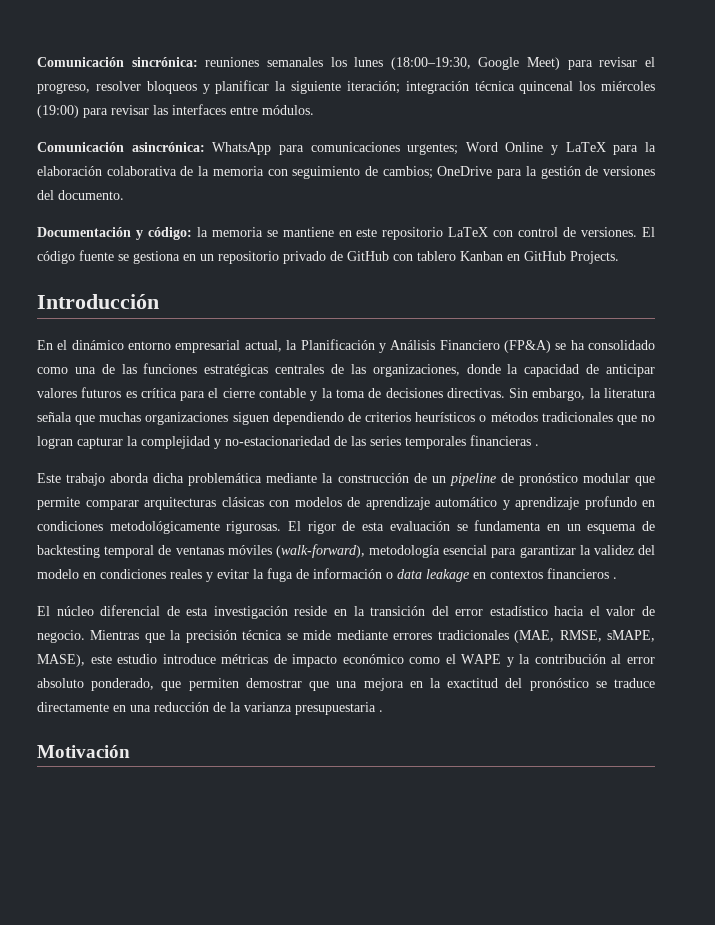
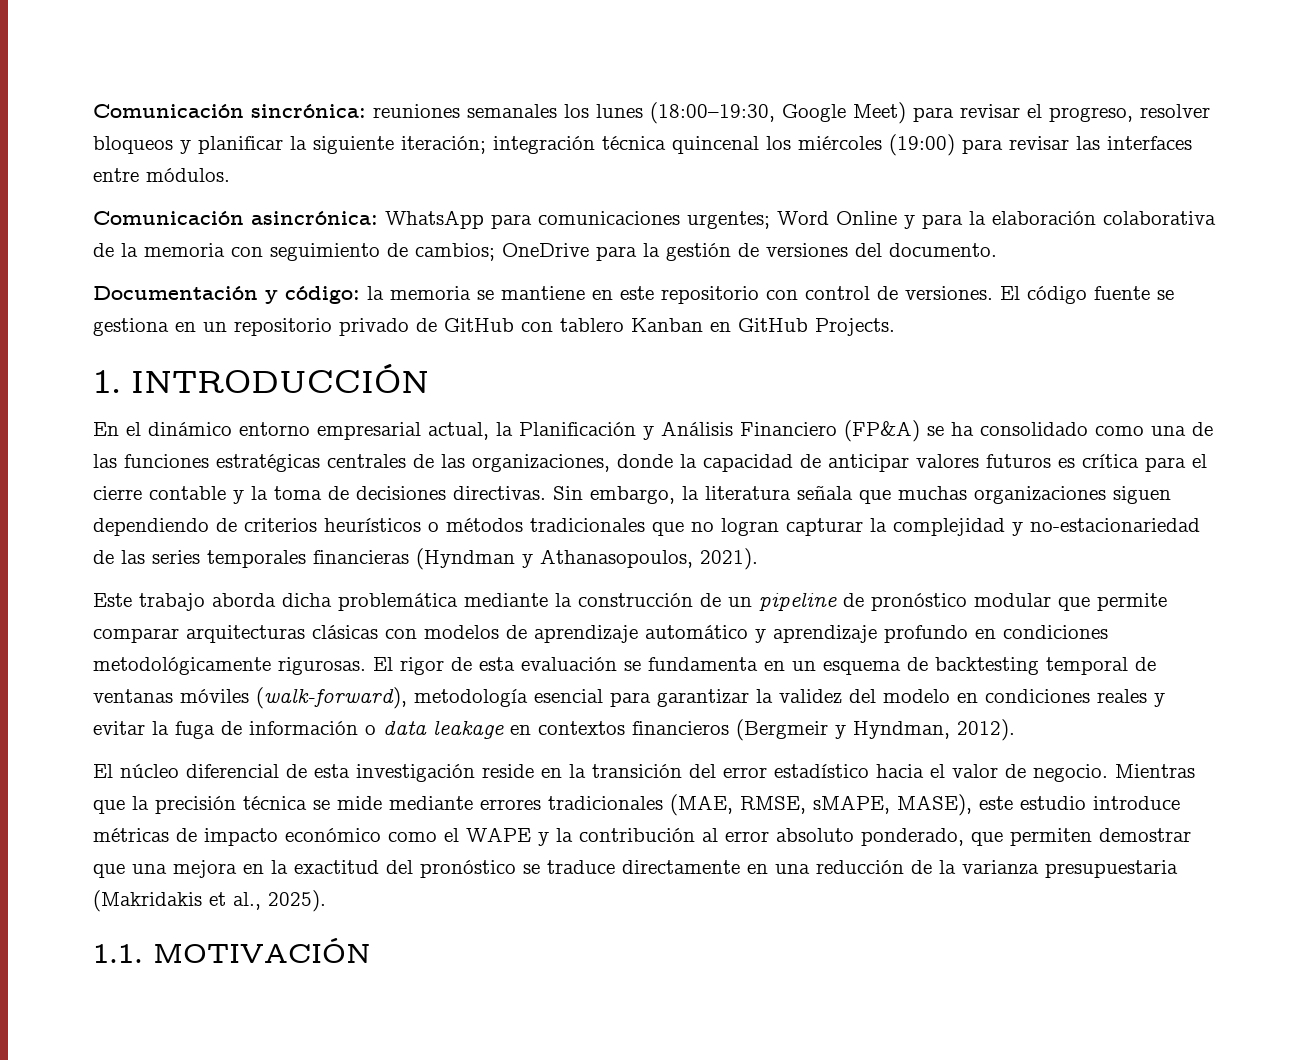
[565,142,606,152] LaTeX -> (915, 222) none
[448,227,489,237] LaTeX -> (759, 295) none
[37,294,159,309] Introducción -> [93,364,430,393] 1. INTRODUCCIÓN
[535,444,539,446] . -> [416,548,758,570] (Hyndman y Athanasopoulos, 2021).
[613,577,617,579] . -> [736,719,1015,741] (Bergmeir y Hyndman, 2012).
[379,710,383,712] [37,745,130,758] . // Motivación -> [93,890,326,912] [93,938,372,963] (Makridakis et al., 2025). // 1.1. MOTIVACIÓN

